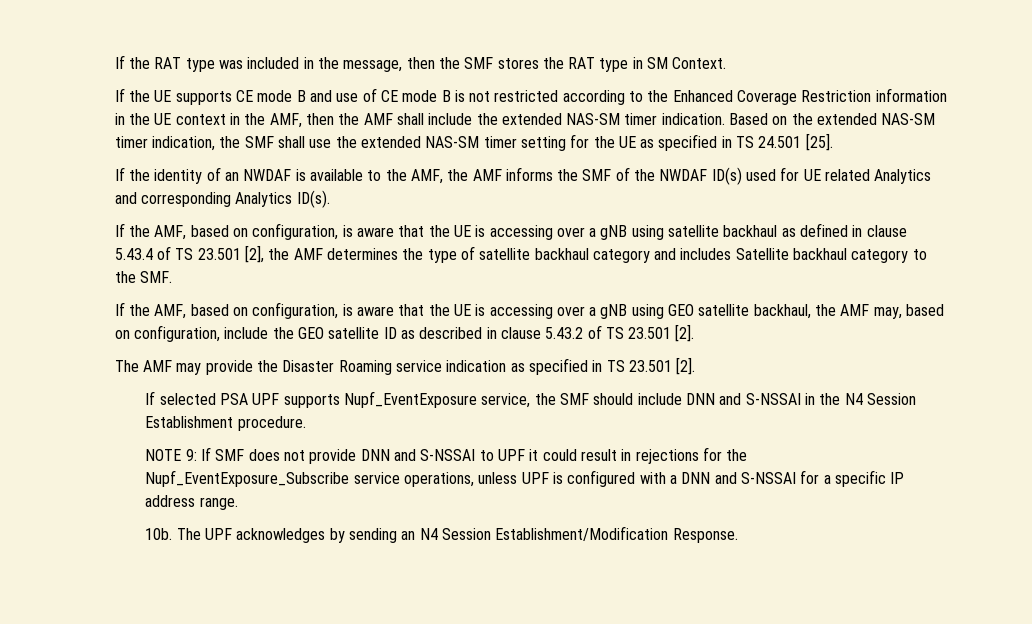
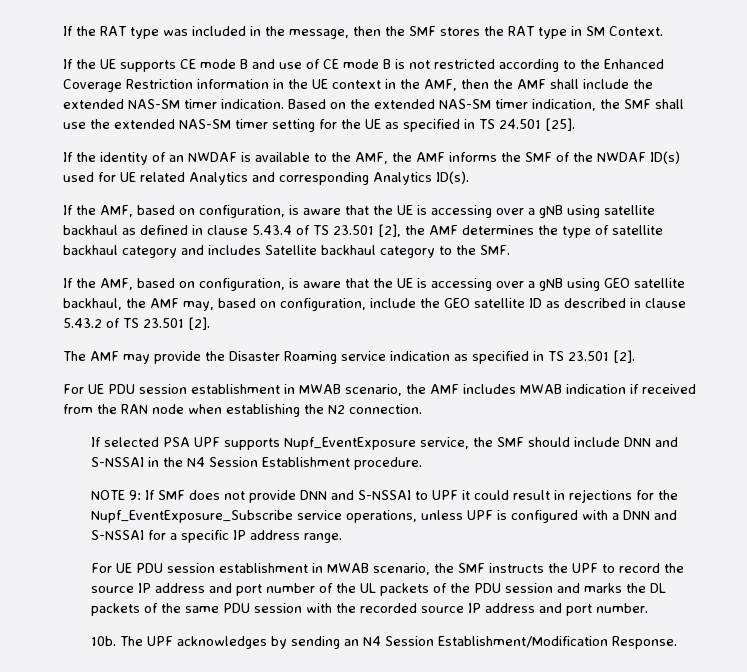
(696, 366) none -> [63,384,697,396] [63,404,423,417] // For UE PDU session establishment in MWAB scenario, the AMF includes MWAB indication if received from the RAN node when establishing the N2 connection.
(238, 503) none -> [90,563,684,575] [90,583,666,596] [90,603,648,616] // For UE PDU session establishment in MWAB scenario, the SMF instructs the UPF to record the source IP address and port number of the UL packets of the PDU session and marks the DL packets of the same PDU session with the recorded source IP address and port number.

